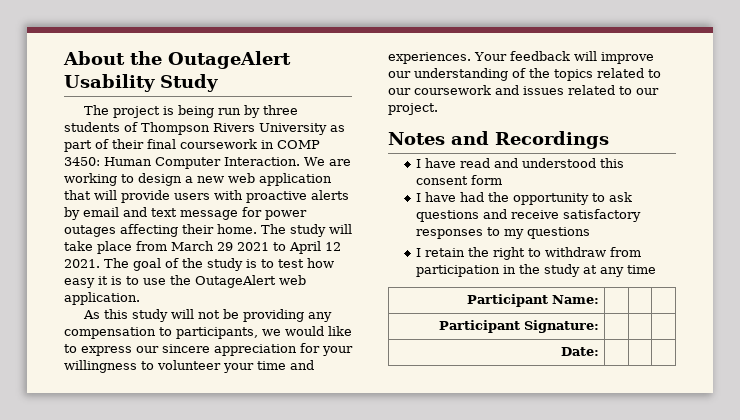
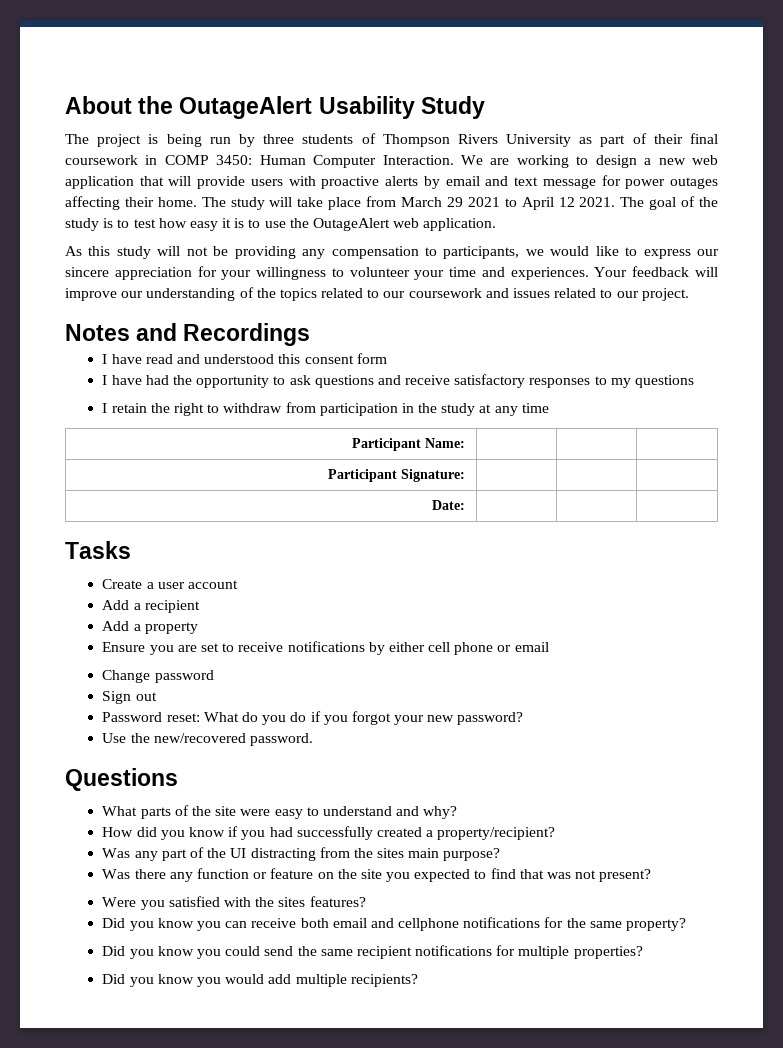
(599, 351) none -> [65,541,131,559] [102,579,238,589] [102,600,200,613] [102,621,198,634] [102,641,549,655] [102,670,214,683] [102,691,157,704] [102,711,524,725] [102,733,313,746] [65,768,178,791] [102,805,458,819] [102,826,556,840] [102,847,501,861] [102,868,652,882] [102,896,366,910] [102,917,687,931] [102,945,643,959] [102,974,418,987] // Tasks // Create a user account // Add a recipient // Add a property // Ensure you are set to receive notifications by either cell phone or email // Change password // Sign out // Password reset: What do you do if you forgot your new password? // Use the new/recovered password. // Questions // What parts of the site were easy to understand and why? // How did you know if you had successfully created a property/recipient? // Was any part of the UI distracting from the sites main purpose? // Was there any function or feature on the site you expected to find that was not present? // Were you satisfied with the sites features? // Did you know you can receive both email and cellphone notifications for the same property? // Did you know you could send the same recipient notifications for multiple properties? // Did you know you would add multiple recipients?

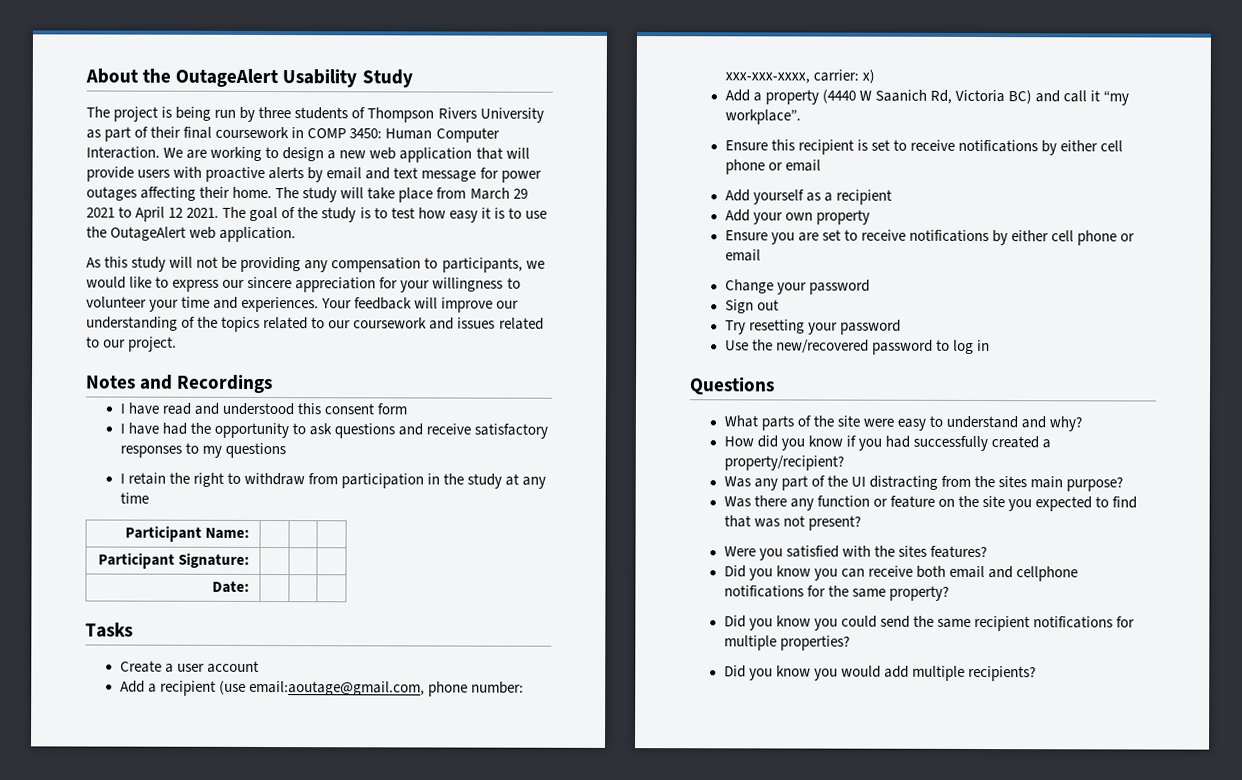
[102,621,141,631] // Add a -> [218,680,525,697] [724,69,875,84] [724,89,1130,106] [724,109,801,125] [724,139,1124,156] [724,159,821,175] [724,189,892,205] [724,209,813,225] (use email:aoutage@gmail.com, phone number: xxx-xxx-xxxx, carrier: x) // Add a property (4440 W Saanich Rd, Victoria BC) and call it “my workplace”. // Ensure this recipient is set to receive notifications by either cell phone or email // Add yourself as a recipient // Add your own
(151, 676) none -> [776,282,807,295] your
[102,711,524,725] Password reset: What do you do if you forgot your new password? -> [724,319,901,335] Try resetting your password
[249,733,313,746] password. -> [871,339,991,355] password to log in

